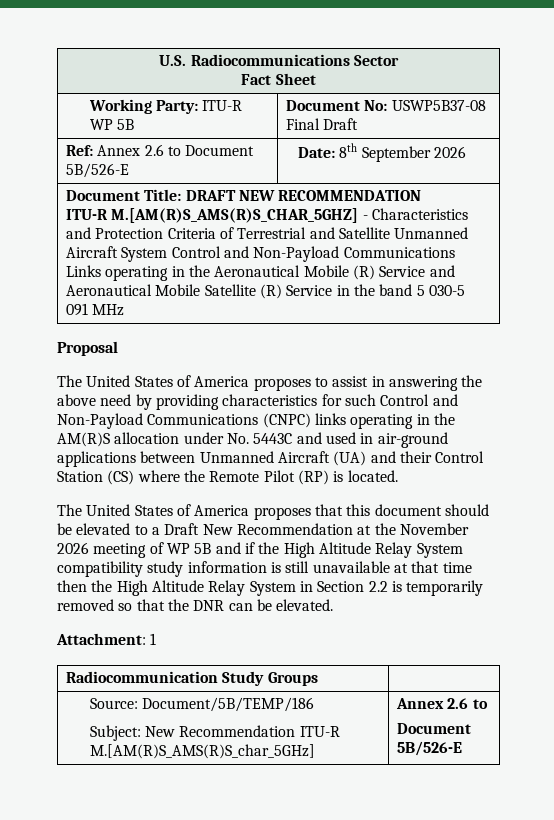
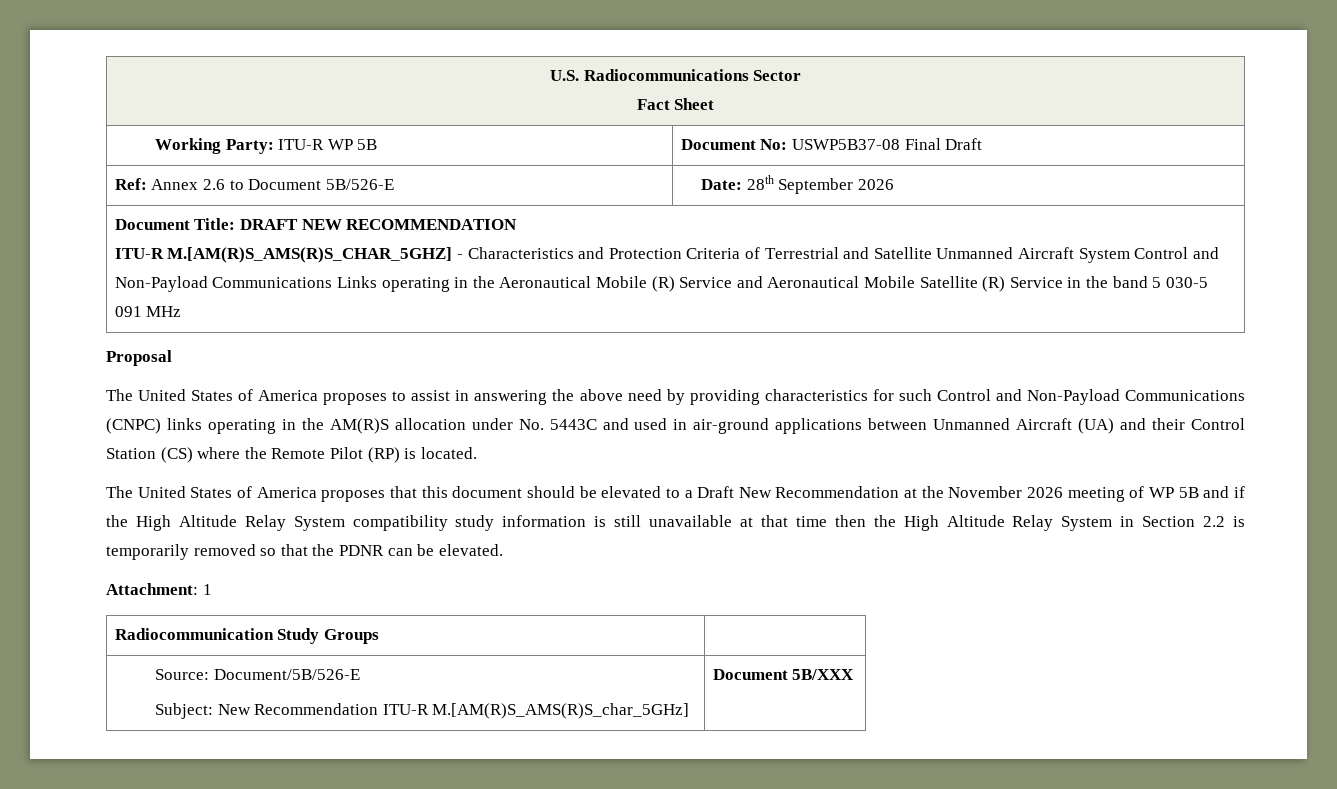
[339,143,358,158] 8th -> [746,175,774,190] 28th
[193,600,225,611] DNR -> [338,545,384,556] PDNR
[142,697,315,712] Document/5B/TEMP/186 -> [213,669,360,680] Document/5B/526-E
[396,698,488,709] [397,723,472,734] [397,741,463,756] Annex 2.6 to // Document 5B/526-E -> [712,669,855,680] Document 5B/XXX

